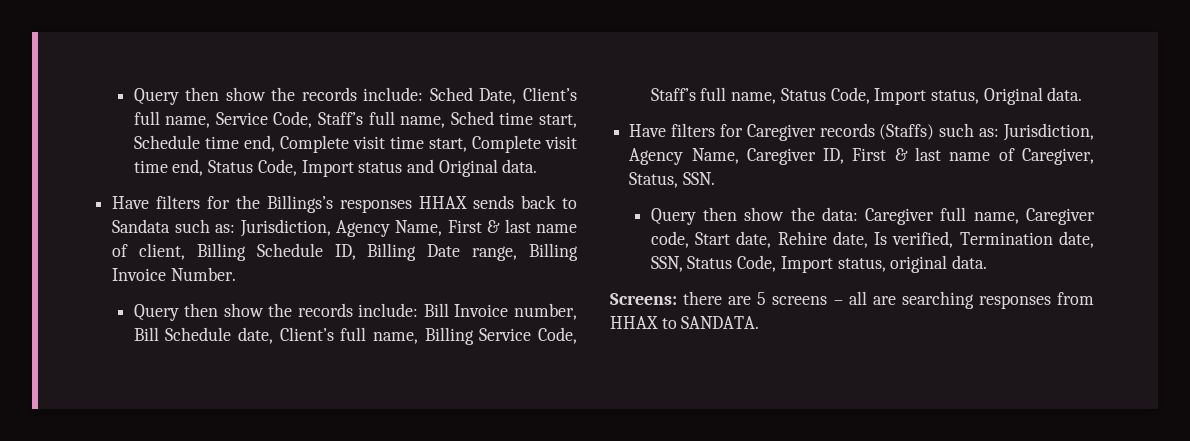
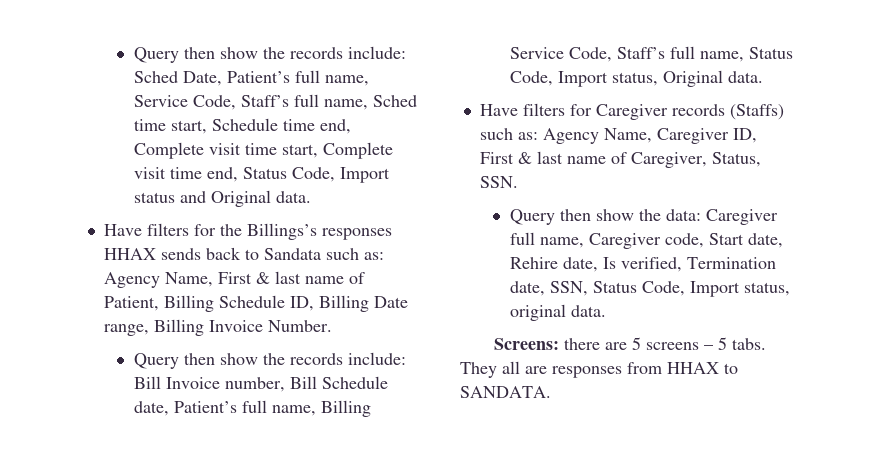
[523,87,577,101] Client’s -> [226,71,290,83] Patient’s
[239,219,331,237] Jurisdiction, -> (384, 256) none
[139,243,186,260] client, -> [103,296,159,311] Patient,
[279,327,334,341] Client’s -> [173,401,237,413] Patient’s
[1003,123,1094,141] Jurisdiction, -> (538, 136) none
(843, 302) none -> [717,337,766,350] [460,362,497,378] 5 tabs. They
[901,291,974,309] searching -> (547, 370) none

